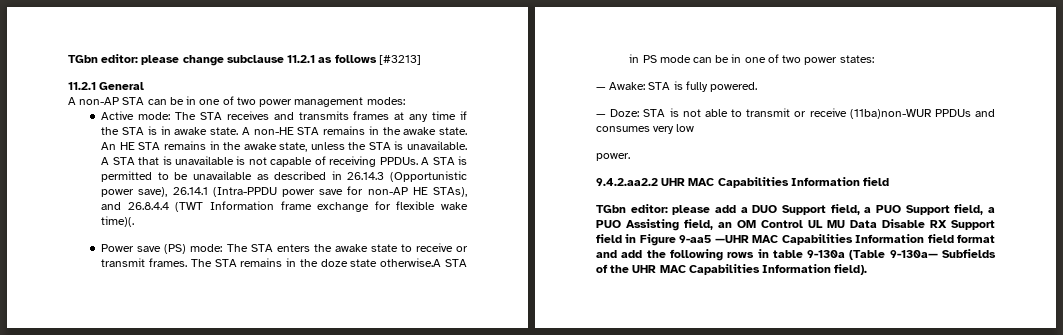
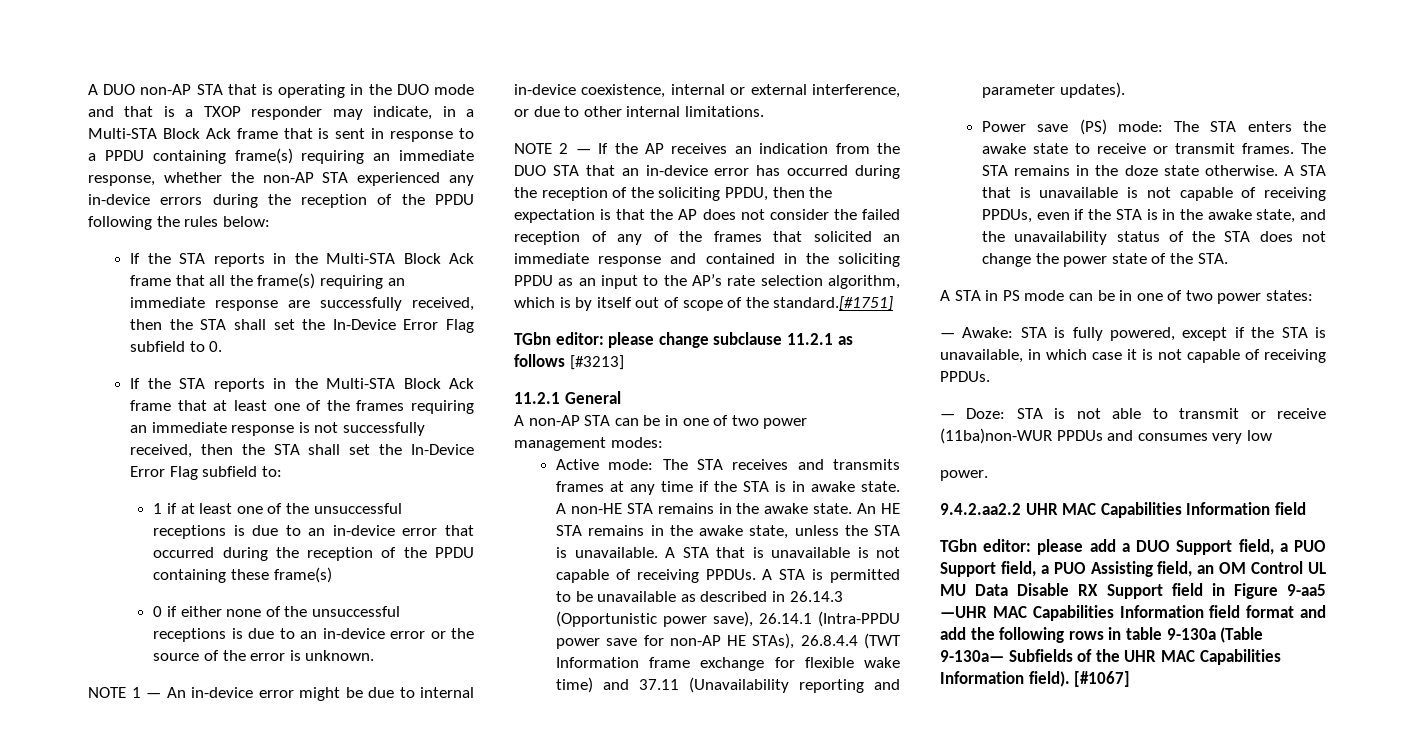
(68, 59) none -> [88,84,474,98] [88,106,475,120] [88,128,475,142] [88,148,474,164] [88,172,474,186] [88,194,474,208] [88,216,270,230] [130,253,474,267] [130,273,405,289] [130,297,474,311] [130,319,474,333] [130,341,223,352] [130,378,474,392] [130,400,474,414] [130,422,426,436] [130,444,475,458] [130,466,282,480] [153,503,402,514] [153,525,474,539] [153,547,474,561] [153,567,332,583] [153,606,400,617] [153,628,474,642] [153,650,375,661] [88,687,474,701] [514,84,900,98] [514,106,764,117] [514,143,900,154] [514,165,900,179] [514,187,833,201] [514,209,900,223] [514,231,900,245] [514,253,900,267] [514,274,900,289] [514,296,894,311] A DUO non-AP STA that is operating in the DUO mode and that is a TXOP responder may indicate, in a Multi-STA Block Ack frame that is sent in response to a PPDU containing frame(s) requiring an immediate response, whether the non-AP STA experienced any in-device errors during the reception of the PPDU following the rules below: // If the STA reports in the Multi-STA Block Ack frame that all the frame(s) requiring an immediate response are successfully received, then the STA shall set the In-Device Error Flag subfield to 0. // If the STA reports in the Multi-STA Block Ack frame that at least one of the frames requiring an immediate response is not successfully received, then the STA shall set the In-Device Error Flag subfield to: // 1 if at least one of the unsuccessful receptions is due to an in-device error that occurred during the reception of the PPDU containing these frame(s) // 0 if either none of the unsuccessful receptions is due to an in-device error or the source of the error is unknown. // NOTE 1 — An in-device error might be due to internal in-device coexistence, internal or external interference, or due to other internal limitations. // NOTE 2 — If the AP receives an indication from the DUO STA that an in-device error has occurred during the reception of the soliciting PPDU, then the expectation is that the AP does not consider the failed reception of any of the frames that solicited an immediate response and contained in the soliciting PPDU as an input to the AP’s rate selection algorithm, which is by itself out of scope of the standard.[#1751] //
[101,202,122,210] and -> (795, 641) none
[101,216,135,227] time)(. -> [556,677,900,693] [982,82,1125,98] time) and 37.11 (Unavailability reporting and parameter updates).
[380,258,442,267] otherwise.A -> [1204,165,1326,176] [982,187,1326,201] [982,209,1326,223] [982,231,1326,245] [982,253,1228,267] [940,290,950,301] otherwise. A STA that is unavailable is not capable of receiving PPDUs, even if the STA is in the awake state, and the unavailability status of the STA does not change the power state of the STA. // A
[710,82,758,92] powered. -> [1110,327,1326,341] [940,349,1326,363] [940,371,990,382] powered, except if the STA is unavailable, in which case it is not capable of receiving PPDUs.
(868, 269) none -> [1074,671,1131,687] [#1067]

